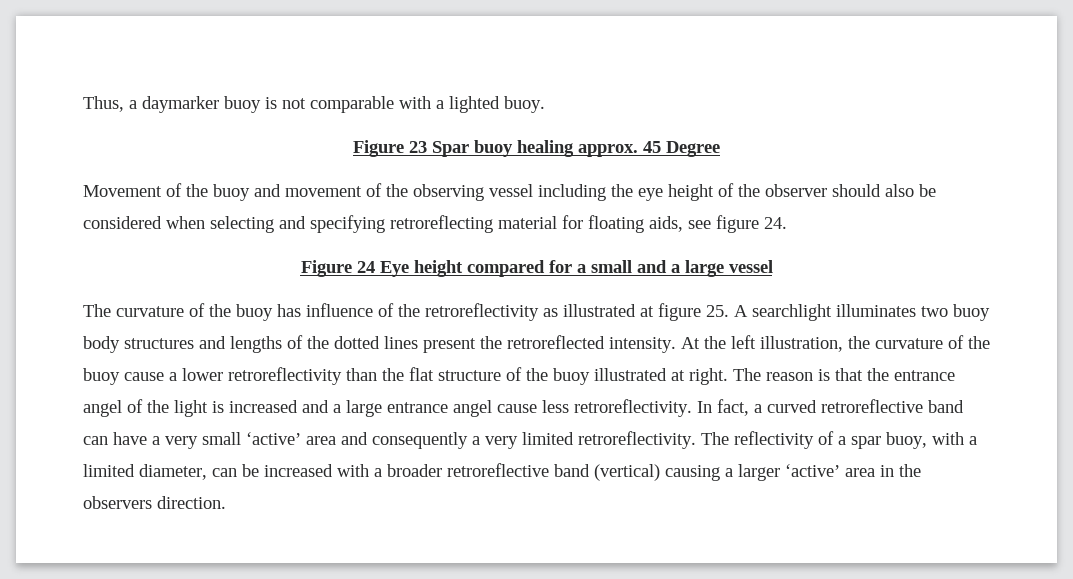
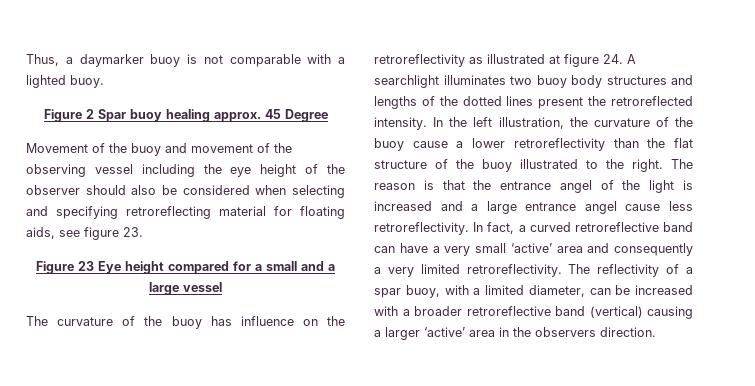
[409,141,427,153] 23 -> [85,109,94,119] 2
[764,217,787,229] [300,260,375,277] 24. // Figure 24 -> [123,227,143,237] [36,261,94,274] 23. // Figure 23
[378,303,394,317] of -> [302,319,318,326] on
[706,305,729,317] 25. -> [603,54,623,64] 24.
[681,337,700,349] At -> [433,117,444,127] In
[671,370,685,381] at -> [586,159,624,169] to the

